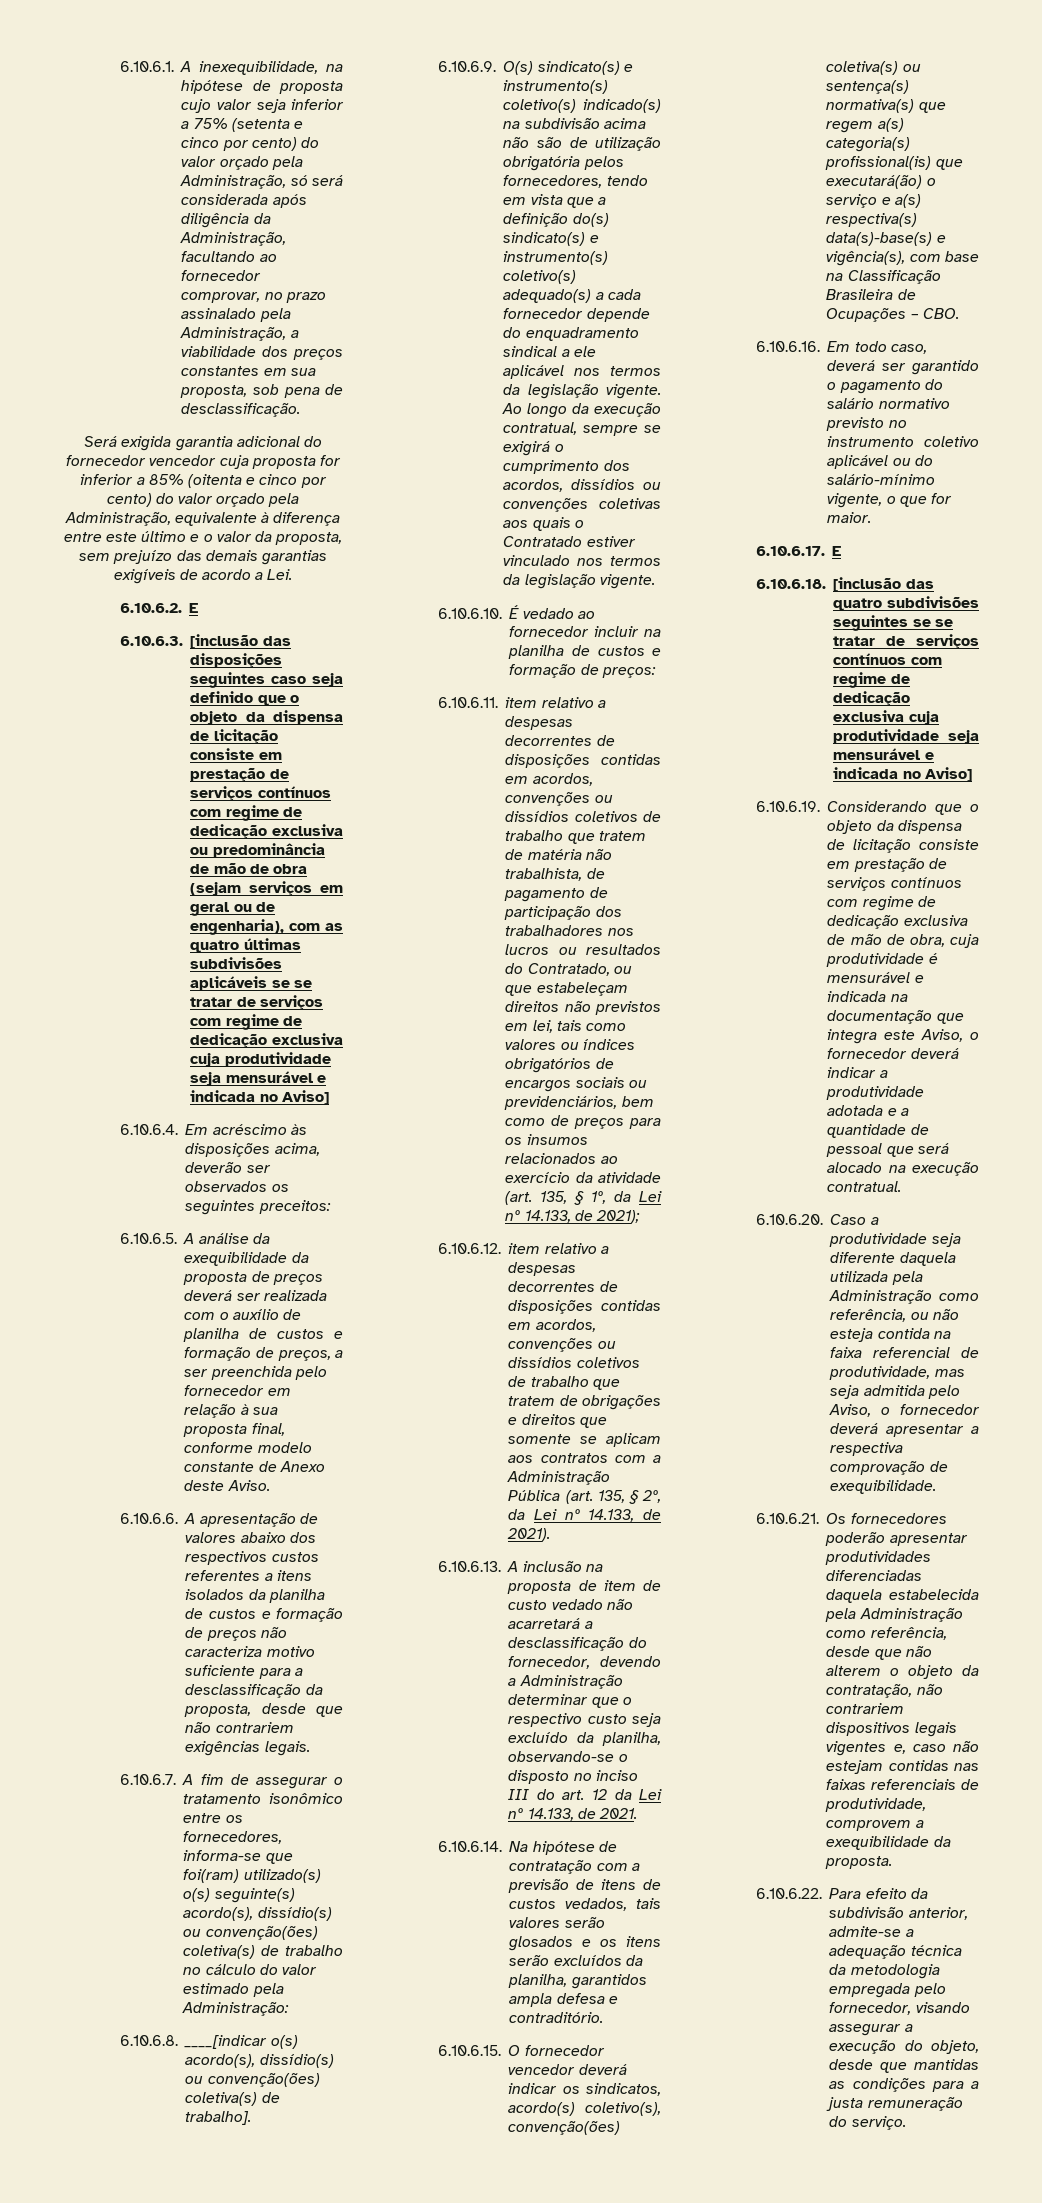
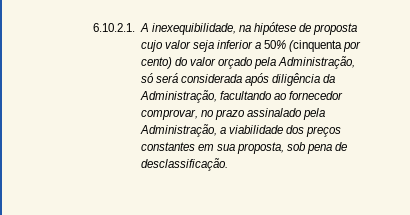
[119,61,174,72] 6.10.6.1. -> [92,23,135,32] 6.10.2.1.
[193,118,304,132] [181,137,220,148] 75% (setenta e cinco -> [264,40,343,52] 50% (cinquenta
[84,436,322,451] [66,455,341,469] [80,474,327,488] [106,493,300,507] [64,512,341,526] [63,531,343,545] [79,550,327,565] [113,569,293,584] [119,603,199,613] [119,634,291,649] [190,653,283,668] [190,672,343,688] [190,691,299,706] [190,710,343,725] [190,729,278,744] [190,748,282,760] [190,768,289,782] [190,786,331,801] [190,805,302,821] [190,824,343,839] [190,843,325,858] [190,863,308,874] [190,881,343,896] [190,902,275,916] [190,919,343,935] [190,938,301,953] [190,957,283,969] [190,976,312,991] [190,995,323,1010] [190,1014,302,1030] [190,1033,343,1048] [190,1052,331,1067] [190,1071,326,1086] [190,1090,329,1105] [119,1124,307,1135] [185,1143,320,1157] [185,1162,271,1173] [185,1181,289,1192] [185,1200,331,1215] [119,1233,270,1244] [184,1252,309,1266] [183,1271,323,1285] [184,1290,327,1301] [184,1309,302,1320] [183,1328,343,1342] [184,1347,343,1361] [184,1366,327,1380] [184,1385,291,1396] [184,1404,278,1418] [183,1423,285,1437] [184,1442,312,1453] [184,1461,325,1472] [184,1480,270,1491] [119,1513,318,1527] [185,1532,316,1543] [185,1551,319,1565] [185,1570,312,1581] [185,1589,325,1603] [185,1608,343,1622] [185,1627,287,1641] [185,1646,315,1657] [185,1665,303,1679] [185,1684,323,1698] [184,1703,343,1717] [185,1722,294,1733] [185,1741,310,1756] [119,1774,343,1789] [183,1793,343,1804] [183,1813,243,1823] [183,1831,283,1844] [183,1850,293,1864] [183,1869,321,1883] [183,1888,295,1903] [183,1907,332,1921] [183,1926,318,1940] [183,1945,343,1959] [183,1964,318,1975] [183,1983,284,1997] [182,2002,290,2016] [119,2035,298,2049] [185,2054,334,2068] [185,2073,320,2087] [185,2092,280,2106] [185,2111,252,2125] [437,61,633,75] [503,80,609,94] [503,99,661,113] [503,118,646,129] [503,137,661,151] [503,156,624,171] [503,175,648,188] [503,194,607,208] [503,213,609,227] [503,232,599,246] [503,251,609,265] [503,270,577,284] [503,289,641,303] [503,308,650,322] [503,327,639,341] [503,346,596,357] [503,365,661,379] [503,384,661,399] [502,403,661,418] [503,422,661,436] [503,441,564,456] [503,460,630,474] [503,479,661,492] [503,498,661,512] [503,517,584,531] [503,536,636,547] [503,555,661,566] [503,574,655,589] [437,605,595,619] [509,626,661,637] [508,645,661,659] [509,664,656,678] [437,697,606,708] [505,716,574,730] [505,735,615,746] [505,754,661,768] [505,773,593,786] [505,792,613,806] [505,811,661,822] [505,830,646,844] [505,849,612,860] [505,868,605,881] [504,887,608,902] [504,906,622,920] [505,925,634,936] [505,944,661,955] [505,963,632,976] [505,982,628,996] [505,1001,661,1015] [505,1020,627,1033] [505,1039,635,1050] [505,1058,614,1073] [505,1077,647,1092] [504,1096,654,1110] [505,1115,661,1129] [505,1134,588,1145] [505,1153,618,1164] [505,1172,661,1183] [505,1191,662,1205] [505,1210,641,1224] [437,1243,609,1254] [508,1262,577,1276] [508,1281,618,1292] [508,1300,661,1314] [508,1319,596,1332] [508,1338,616,1352] [508,1357,640,1368] [508,1376,620,1390] [508,1395,661,1410] [508,1414,607,1428] [508,1433,661,1447] [508,1453,661,1463] [507,1471,611,1485] [508,1490,661,1504] [508,1509,661,1522] [507,1528,551,1542] [437,1561,603,1572] [507,1580,661,1594] [508,1599,633,1610] [508,1618,593,1629] [508,1637,647,1651] [508,1656,661,1669] [508,1675,623,1689] [508,1694,632,1708] [508,1713,661,1727] [508,1732,661,1746] [508,1751,628,1762] [508,1770,638,1784] [508,1789,662,1800] [508,1808,638,1821] [437,1841,617,1855] [509,1860,640,1874] [508,1879,661,1893] [509,1898,661,1911] [509,1917,605,1928] [508,1936,661,1951] [509,1955,643,1966] [508,1974,647,1989] [509,1993,618,2007] [509,2012,604,2023] [437,2045,605,2056] [508,2064,627,2075] [508,2083,661,2096] [508,2102,661,2116] [508,2121,621,2135] [826,61,921,75] [826,80,910,94] [826,99,946,113] [826,118,904,133] [826,137,911,152] [825,156,963,170] [826,175,936,189] [826,194,921,208] [826,213,918,227] [826,232,946,246] [826,251,979,266] [826,270,941,284] [826,289,916,300] [826,308,959,322] [755,341,927,354] [827,360,979,375] [827,379,943,394] [827,398,950,409] [826,417,907,431] [827,436,979,447] [827,455,933,469] [827,474,936,485] [827,493,953,508] [827,512,872,523] [755,546,842,556] [755,577,934,592] [833,596,979,611] [833,615,953,631] [833,634,979,649] [833,653,942,665] [833,672,910,688] [833,691,911,706] [833,710,939,725] [833,729,979,744] [833,748,934,760] [833,767,972,782] [755,801,979,815] [827,820,962,834] [827,839,979,853] [827,858,947,872] [827,877,962,891] [827,896,936,911] [827,915,968,929] [827,934,979,948] [826,953,938,967] [827,972,924,983] [827,991,908,1002] [827,1010,964,1024] [827,1029,979,1044] [827,1048,959,1059] [827,1067,888,1078] [826,1086,925,1100] [827,1105,909,1116] [827,1124,929,1138] [826,1143,949,1157] [827,1162,979,1176] [827,1181,902,1192] [755,1214,879,1225] [829,1233,961,1247] [830,1252,956,1266] [830,1271,923,1285] [829,1290,979,1304] [830,1309,959,1322] [830,1328,951,1342] [830,1347,979,1358] [829,1366,965,1380] [830,1385,960,1399] [829,1404,980,1417] [830,1423,979,1437] [830,1442,904,1456] [830,1461,948,1475] [830,1480,937,1494] [755,1513,947,1524] [825,1532,968,1546] [825,1551,932,1565] [826,1570,923,1581] [826,1589,979,1603] [825,1608,963,1622] [826,1627,947,1640] [826,1646,932,1660] [826,1665,979,1679] [826,1684,943,1698] [826,1703,905,1714] [826,1722,957,1737] [826,1741,979,1756] [826,1760,979,1774] [826,1779,979,1790] [825,1798,927,1812] [826,1820,924,1831] [826,1836,951,1850] [825,1856,893,1869] [755,1888,928,1899] [829,1907,968,1920] [829,1926,914,1937] [829,1945,962,1959] [829,1964,940,1979] [829,1983,946,1998] [829,2002,970,2015] [829,2024,913,2036] [829,2040,979,2054] [829,2059,979,2073] [829,2078,979,2092] [826,2097,963,2111] [829,2116,906,2130] // Será exigida garantia adicional do fornecedor vencedor cuja proposta for inferior a 85% (oitenta e cinco por cento) do valor orçado pela Administração, equivalente à diferença entre este último e o valor da proposta, sem prejuízo das demais garantias exigíveis de acordo a Lei. // 6.10.6.2. E // 6.10.6.3. [inclusão das disposições seguintes caso seja definido que o objeto da dispensa de licitação consiste em prestação de serviços contínuos com regime de dedicação exclusiva ou predominância de mão de obra (sejam serviços em geral ou de engenharia), com as quatro últimas subdivisões aplicáveis se se tratar de serviços com regime de dedicação exclusiva cuja produtividade seja mensurável e indicada no Aviso] // 6.10.6.4. Em acréscimo às disposições acima, deverão ser observados os seguintes preceitos: // 6.10.6.5. A análise da exequibilidade da proposta de preços deverá ser realizada com o auxílio de planilha de custos e formação de preços, a ser preenchida pelo fornecedor em relação à sua proposta final, conforme modelo constante de Anexo deste Aviso. // 6.10.6.6. A apresentação de valores abaixo dos respectivos custos referentes a itens isolados da planilha de custos e formação de preços não caracteriza motivo suficiente para a desclassificação da proposta, desde que não contrariem exigências legais. // 6.10.6.7. A fim de assegurar o tratamento isonômico entre os fornecedores, informa-se que foi(ram) utilizado(s) o(s) seguinte(s) acordo(s), dissídio(s) ou convenção(ões) coletiva(s) de trabalho no cálculo do valor estimado pela Administração: // 6.10.6.8. ____[indicar o(s) acordo(s), dissídio(s) ou convenção(ões) coletiva(s) de trabalho]. // 6.10.6.9. O(s) sindicato(s) e instrumento(s) coletivo(s) indicado(s) na subdivisão acima não são de utilização obrigatória pelos fornecedores, tendo em vista que a definição do(s) sindicato(s) e instrumento(s) coletivo(s) adequado(s) a cada fornecedor depende do enquadramento sindical a ele aplicável nos termos da legislação vigente. Ao longo da execução contratual, sempre se exigirá o cumprimento dos acordos, dissídios ou convenções coletivas aos quais o Contratado estiver vinculado nos termos da legislação vigente. // 6.10.6.10. É vedado ao fornecedor incluir na planilha de custos e formação de preços: // 6.10.6.11. item relativo a despesas decorrentes de disposições contidas em acordos, convenções ou dissídios coletivos de trabalho que tratem de matéria não trabalhista, de pagamento de participação dos trabalhadores nos lucros ou resultados do Contratado, ou que estabeleçam direitos não previstos em lei, tais como valores ou índices obrigatórios de encargos sociais ou previdenciários, bem como de preços para os insumos relacionados ao exercício da atividade (art. 135, § 1º, da Lei nº 14.133, de 2021); // 6.10.6.12. item relativo a despesas decorrentes de disposições contidas em acordos, convenções ou dissídios coletivos de trabalho que tratem de obrigações e direitos que somente se aplicam aos contratos com a Administração Pública (art. 135, § 2º, da Lei nº 14.133, de 2021). // 6.10.6.13. A inclusão na proposta de item de custo vedado não acarretará a desclassificação do fornecedor, devendo a Administração determinar que o respectivo custo seja excluído da planilha, observando-se o disposto no inciso III do art. 12 da Lei nº 14.133, de 2021. // 6.10.6.14. Na hipótese de contratação com a previsão de itens de custos vedados, tais valores serão glosados e os itens serão excluídos da planilha, garantidos ampla defesa e contraditório. // 6.10.6.15. O fornecedor vencedor deverá indicar os sindicatos, acordo(s) coletivo(s), convenção(ões) coletiva(s) ou sentença(s) normativa(s) que regem a(s) categoria(s) profissional(is) que executará(ão) o serviço e a(s) respectiva(s) data(s)-base(s) e vigência(s), com base na Classificação Brasileira de Ocupações – CBO. // 6.10.6.16. Em todo caso, deverá ser garantido o pagamento do salário normativo previsto no instrumento coletivo aplicável ou do salário-mínimo vigente, o que for maior. // 6.10.6.17. E // 6.10.6.18. [inclusão das quatro subdivisões seguintes se se tratar de serviços contínuos com regime de dedicação exclusiva cuja produtividade seja mensurável e indicada no Aviso] // 6.10.6.19. Considerando que o objeto da dispensa de licitação consiste em prestação de serviços contínuos com regime de dedicação exclusiva de mão de obra, cuja produtividade é mensurável e indicada na documentação que integra este Aviso, o fornecedor deverá indicar a produtividade adotada e a quantidade de pessoal que será alocado na execução contratual. // 6.10.6.20. Caso a produtividade seja diferente daquela utilizada pela Administração como referência, ou não esteja contida na faixa referencial de produtividade, mas seja admitida pelo Aviso, o fornecedor deverá apresentar a respectiva comprovação de exequibilidade. // 6.10.6.21. Os fornecedores poderão apresentar produtividades diferenciadas daquela estabelecida pela Administração como referência, desde que não alterem o objeto da contratação, não contrariem dispositivos legais vigentes e, caso não estejam contidas nas faixas referenciais de produtividade, comprovem a exequibilidade da proposta. // 6.10.6.22. Para efeito da subdivisão anterior, admite-se a adequação técnica da metodologia empregada pelo fornecedor, visando assegurar a execução do objeto, desde que mantidas as condições para a justa remuneração do serviço. -> (228, 164) none

